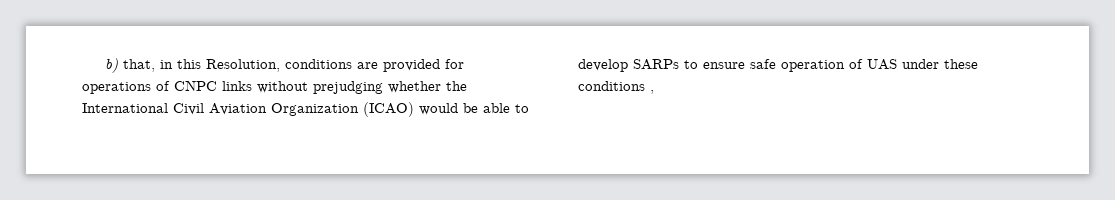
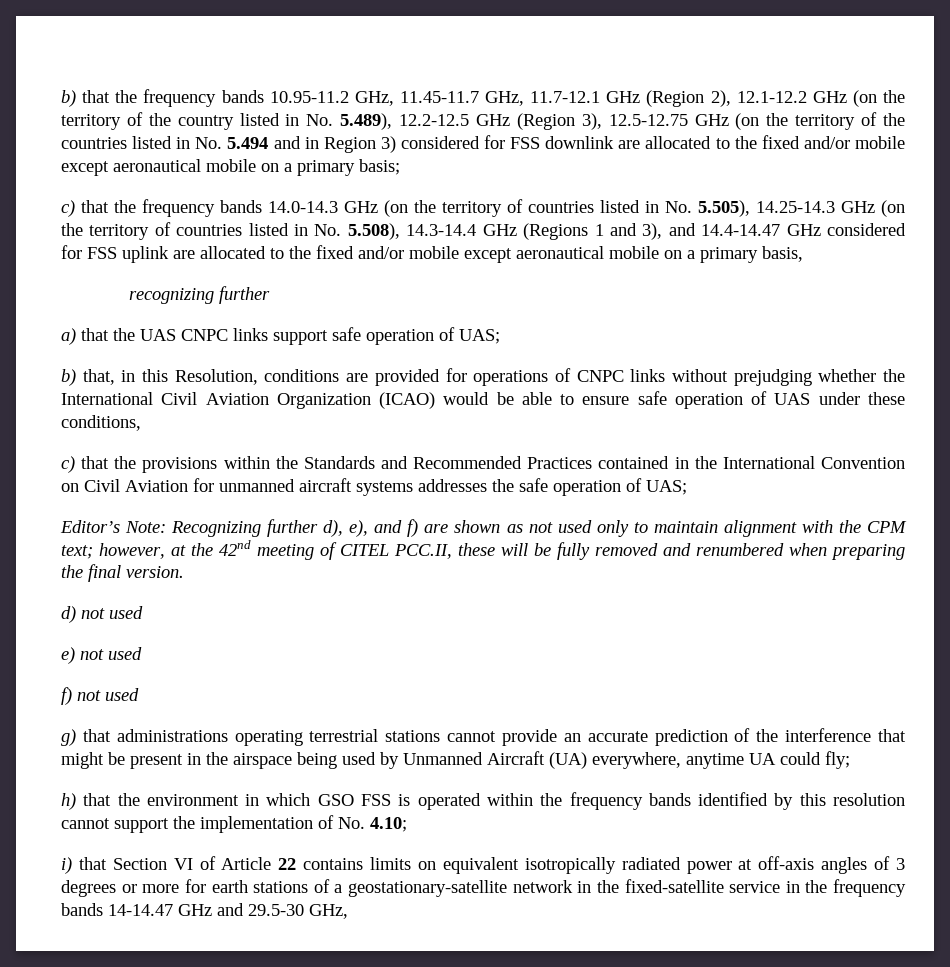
[104,58,118,73] b) -> [61,89,905,107] [61,112,906,130] [61,135,905,153] [61,159,400,176] [61,199,905,217] [61,222,906,240] [61,245,803,263] [128,286,270,304] [61,327,500,345] [61,369,76,386] b) that the frequency bands 10.95-11.2 GHz, 11.45-11.7 GHz, 11.7-12.1 GHz (Region 2), 12.1-12.2 GHz (on the territory of the country listed in No. 5.489), 12.2-12.5 GHz (Region 3), 12.5-12.75 GHz (on the territory of the countries listed in No. 5.494 and in Region 3) considered for FSS downlink are allocated to the fixed and/or mobile except aeronautical mobile on a primary basis; // c) that the frequency bands 14.0-14.3 GHz (on the territory of countries listed in No. 5.505), 14.25-14.3 GHz (on the territory of countries listed in No. 5.508), 14.3-14.4 GHz (Regions 1 and 3), and 14.4-14.47 GHz considered for FSS uplink are allocated to the fixed and/or mobile except aeronautical mobile on a primary basis, // recognizing further // a) that the UAS CNPC links support safe operation of UAS; // b)
[578,59,698,72] develop SARPs to -> (575, 399) none
[578,81,654,94] conditions , -> [61,415,141,431] [61,456,905,473] [61,478,687,496] [60,519,907,537] [61,540,905,560] [61,564,184,582] [61,606,143,623] [61,647,142,664] [61,687,139,705] [61,728,907,746] [61,751,850,769] [61,792,905,810] [61,815,407,833] [61,856,906,874] [61,879,906,897] [61,903,348,919] conditions, // c) that the provisions within the Standards and Recommended Practices contained in the International Convention on Civil Aviation for unmanned aircraft systems addresses the safe operation of UAS; // Editor’s Note: Recognizing further d), e), and f) are shown as not used only to maintain alignment with the CPM text; however, at the 42nd meeting of CITEL PCC.II, these will be fully removed and renumbered when preparing the final version. // d) not used // e) not used // f) not used // g) that administrations operating terrestrial stations cannot provide an accurate prediction of the interference that might be present in the airspace being used by Unmanned Aircraft (UA) everywhere, anytime UA could fly; // h) that the environment in which GSO FSS is operated within the frequency bands identified by this resolution cannot support the implementation of No. 4.10; // i) that Section VI of Article 22 contains limits on equivalent isotropically radiated power at off-axis angles of 3 degrees or more for earth stations of a geostationary-satellite network in the fixed-satellite service in the frequency bands 14-14.47 GHz and 29.5-30 GHz,

